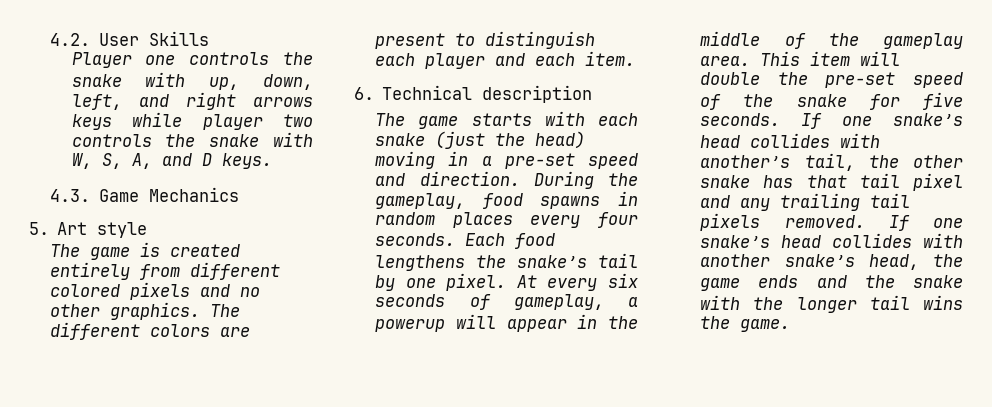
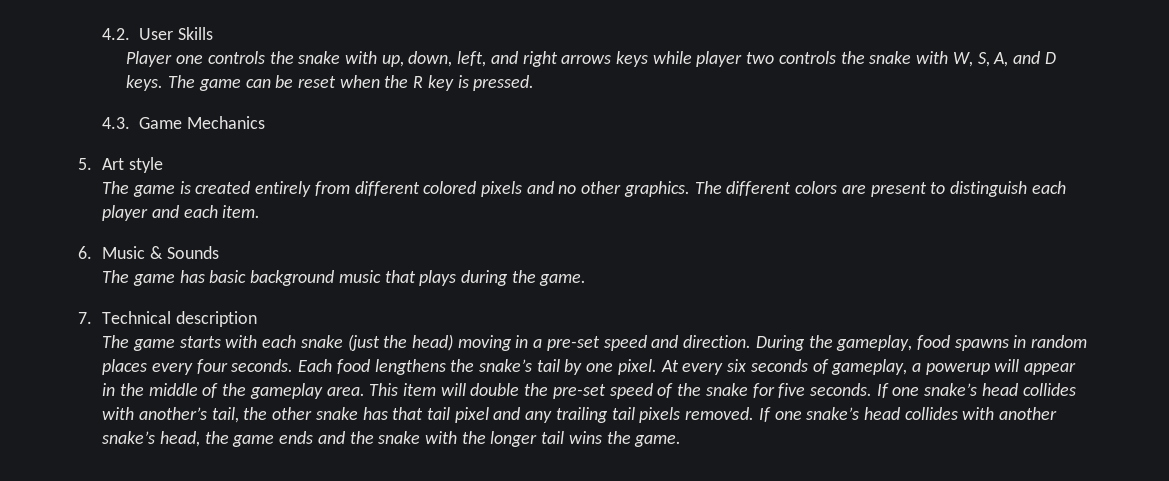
(272, 161) none -> [168,75,535,91] The game can be reset when the R key is pressed.
(374, 93) none -> [102,246,219,259] [102,270,587,286] [78,312,92,324] Music & Sounds // The game has basic background music that plays during the game. // 7.

